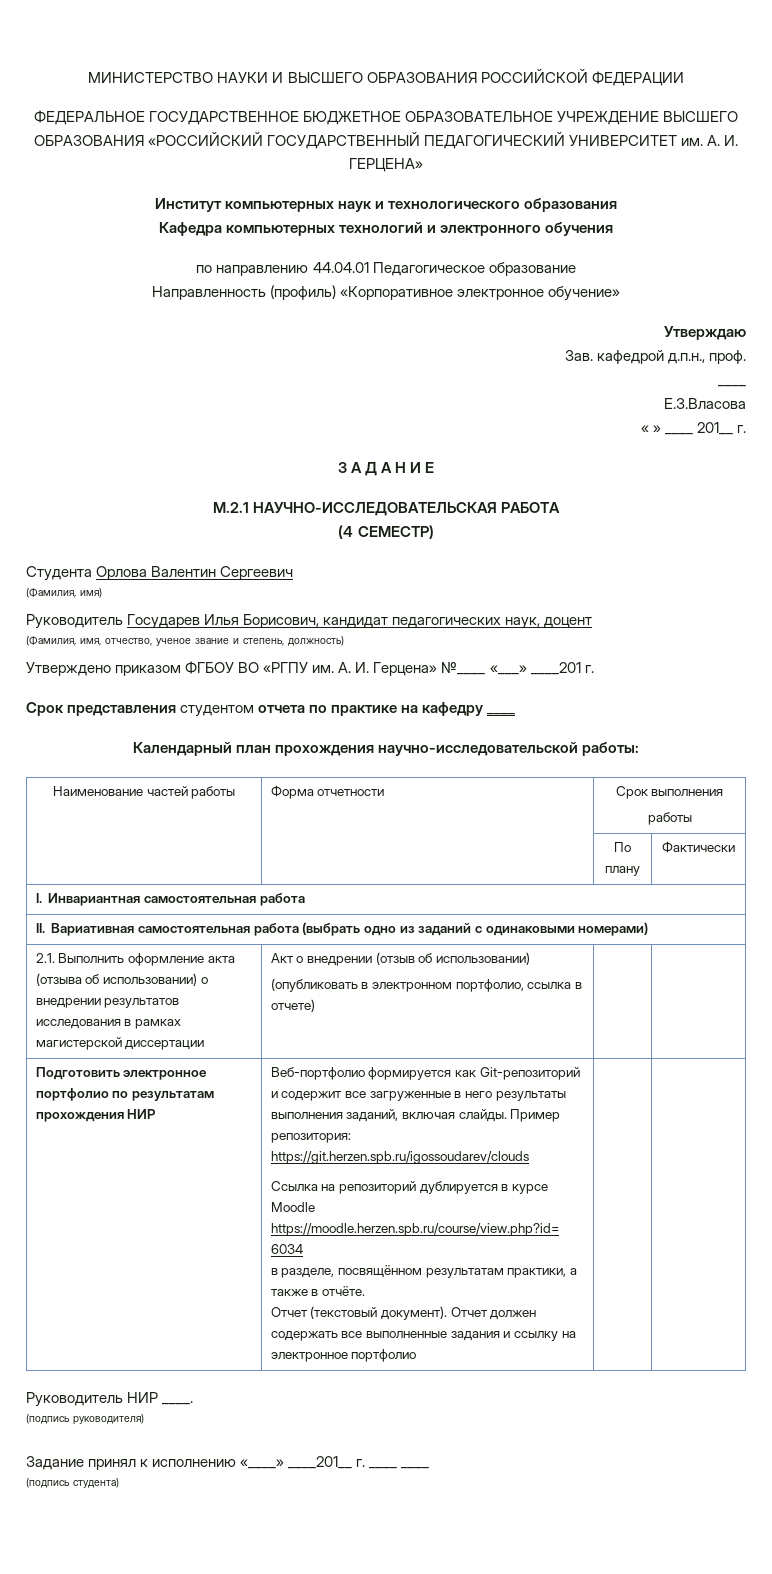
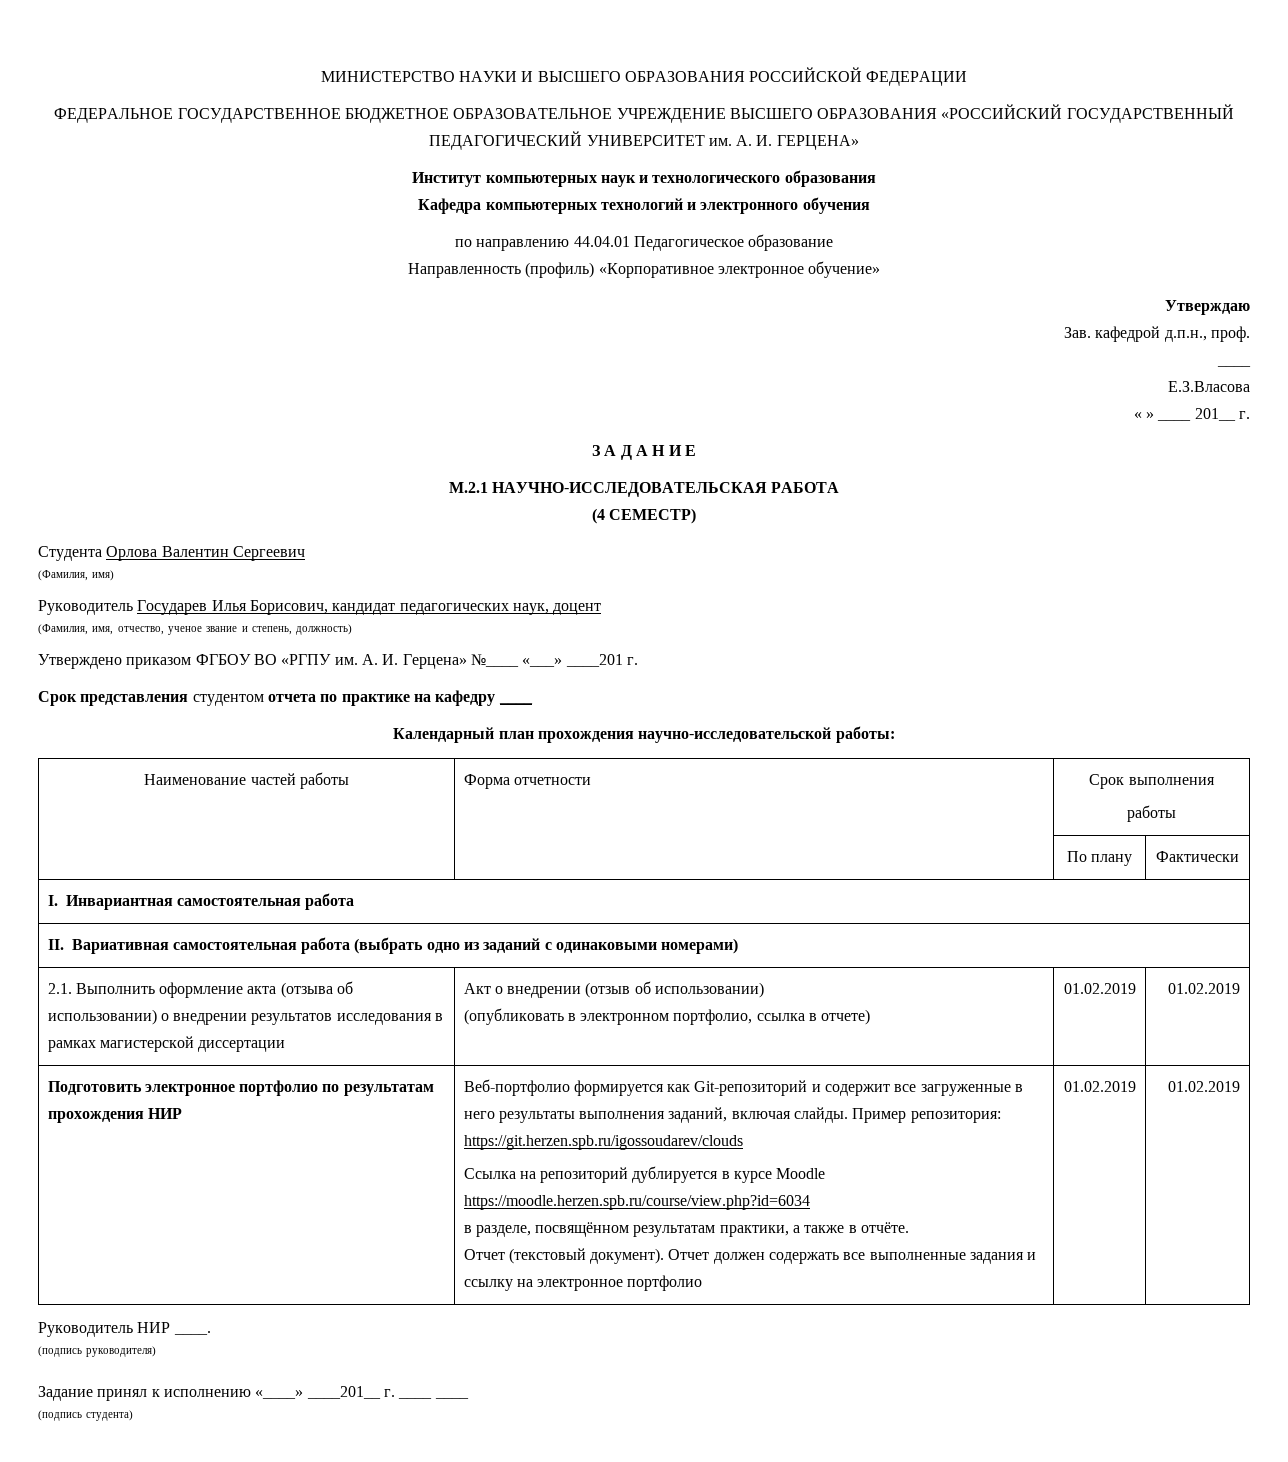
(315, 1005) | -> [1064,983,1137,994] [1168,983,1241,994] 01.02.2019 | 01.02.2019
(417, 1355) | -> [1064,1081,1137,1092] [1168,1081,1241,1092] 01.02.2019 | 01.02.2019

